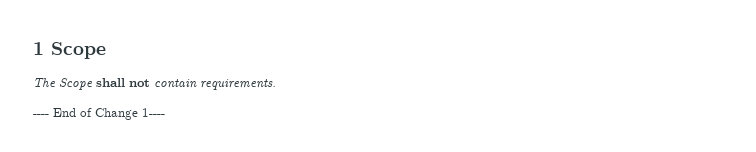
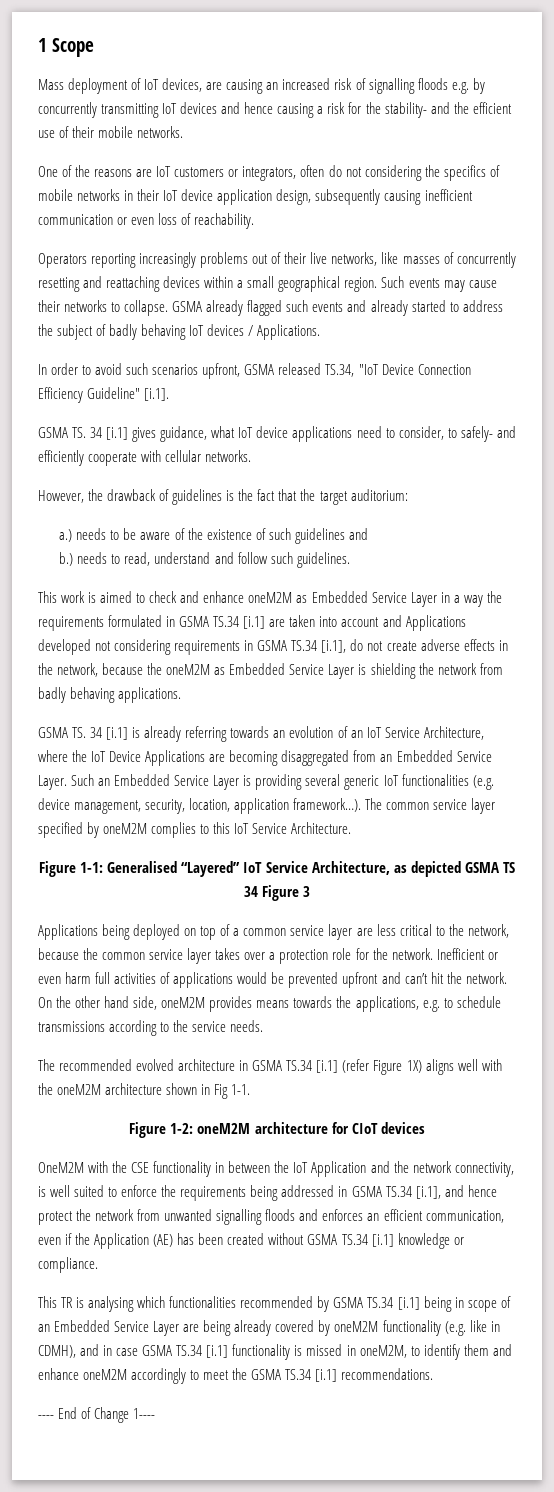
[33,78,276,90] The Scope shall not contain requirements. -> [38,78,485,94] [38,102,512,118] [38,126,184,138] [38,165,500,181] [38,189,473,205] [38,213,255,229] [38,252,516,268] [38,276,497,292] [38,300,503,316] [38,324,321,340] [38,363,471,379] [38,387,170,403] [38,426,516,442] [38,450,252,466] [38,489,408,505] [59,528,368,544] [59,552,350,568] [38,591,502,607] [38,615,466,631] [38,639,508,655] [38,663,503,679] [38,687,182,703] [38,726,484,742] [38,750,492,766] [38,774,494,790] [38,798,496,814] [38,822,352,838] [39,861,515,877] [243,885,311,901] [38,924,509,940] [38,948,498,964] [38,972,507,988] [38,996,501,1012] [38,1020,264,1036] [38,1059,502,1075] [38,1083,251,1099] [129,1122,425,1138] [38,1161,514,1177] [38,1185,497,1201] [38,1209,504,1225] [38,1233,464,1249] [38,1257,98,1273] [38,1296,511,1312] [38,1320,500,1336] [38,1344,512,1360] [38,1368,434,1384] Mass deployment of IoT devices, are causing an increased risk of signalling floods e.g. by concurrently transmitting IoT devices and hence causing a risk for the stability- and the efficient use of their mobile networks. // One of the reasons are IoT customers or integrators, often do not considering the specifics of mobile networks in their IoT device application design, subsequently causing inefficient communication or even loss of reachability. // Operators reporting increasingly problems out of their live networks, like masses of concurrently resetting and reattaching devices within a small geographical region. Such events may cause their networks to collapse. GSMA already flagged such events and already started to address the subject of badly behaving IoT devices / Applications. // In order to avoid such scenarios upfront, GSMA released TS.34, "IoT Device Connection Efficiency Guideline" [i.1]. // GSMA TS. 34 [i.1] gives guidance, what IoT device applications need to consider, to safely- and efficiently cooperate with cellular networks. // However, the drawback of guidelines is the fact that the target auditorium: // a.) needs to be aware of the existence of such guidelines and // b.) needs to read, understand and follow such guidelines. // This work is aimed to check and enhance oneM2M as Embedded Service Layer in a way the requirements formulated in GSMA TS.34 [i.1] are taken into account and Applications developed not considering requirements in GSMA TS.34 [i.1], do not create adverse effects in the network, because the oneM2M as Embedded Service Layer is shielding the network from badly behaving applications. // GSMA TS. 34 [i.1] is already referring towards an evolution of an IoT Service Architecture, where the IoT Device Applications are becoming disaggregated from an Embedded Service Layer. Such an Embedded Service Layer is providing several generic IoT functionalities (e.g. device management, security, location, application framework…). The common service layer specified by oneM2M complies to this IoT Service Architecture. // Figure 1-1: Generalised “Layered” IoT Service Architecture, as depicted GSMA TS 34 Figure 3 // Applications being deployed on top of a common service layer are less critical to the network, because the common service layer takes over a protection role for the network. Inefficient or even harm full activities of applications would be prevented upfront and can’t hit the network. On the other hand side, oneM2M provides means towards the applications, e.g. to schedule transmissions according to the service needs. // The recommended evolved architecture in GSMA TS.34 [i.1] (refer Figure 1X) aligns well with the oneM2M architecture shown in Fig 1-1. // Figure 1-2: oneM2M architecture for CIoT devices // OneM2M with the CSE functionality in between the IoT Application and the network connectivity, is well suited to enforce the requirements being addressed in GSMA TS.34 [i.1], and hence protect the network from unwanted signalling floods and enforces an efficient communication, even if the Application (AE) has been created without GSMA TS.34 [i.1] knowledge or compliance. // This TR is analysing which functionalities recommended by GSMA TS.34 [i.1] being in scope of an Embedded Service Layer are being already covered by oneM2M functionality (e.g. like in CDMH), and in case GSMA TS.34 [i.1] functionality is missed in oneM2M, to identify them and enhance oneM2M accordingly to meet the GSMA TS.34 [i.1] recommendations.

